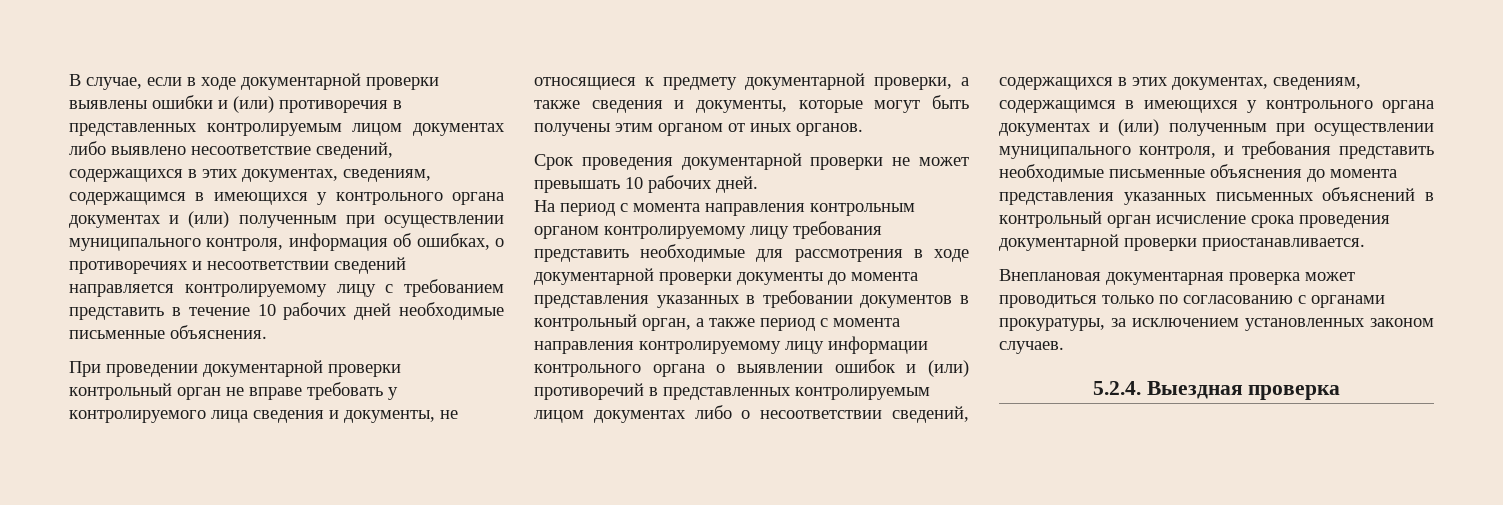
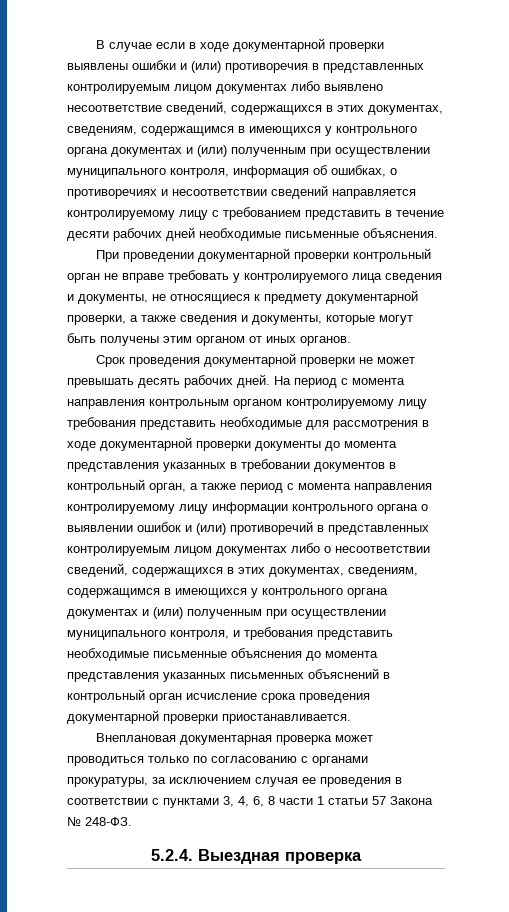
[86,77,142,90] случае, -> [108,42,152,52] случае
[257,304,276,316] 10 -> [67,231,109,241] десяти
[625,177,643,189] 10 -> [138,378,180,388] десять
(758, 184) // -> (270, 381) none
[1245,318,1434,331] [999,341,1064,354] установленных законом случаев. -> [255,777,402,787] [67,796,433,808] [67,816,132,826] случая ее проведения в соответствии с пунктами 3, 4, 6, 8 части 1 статьи 57 Закона № 248-ФЗ.

